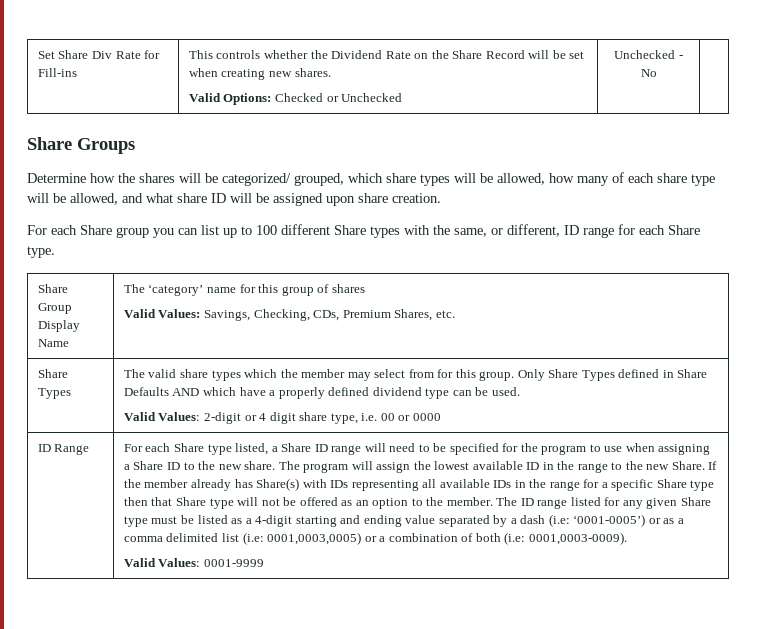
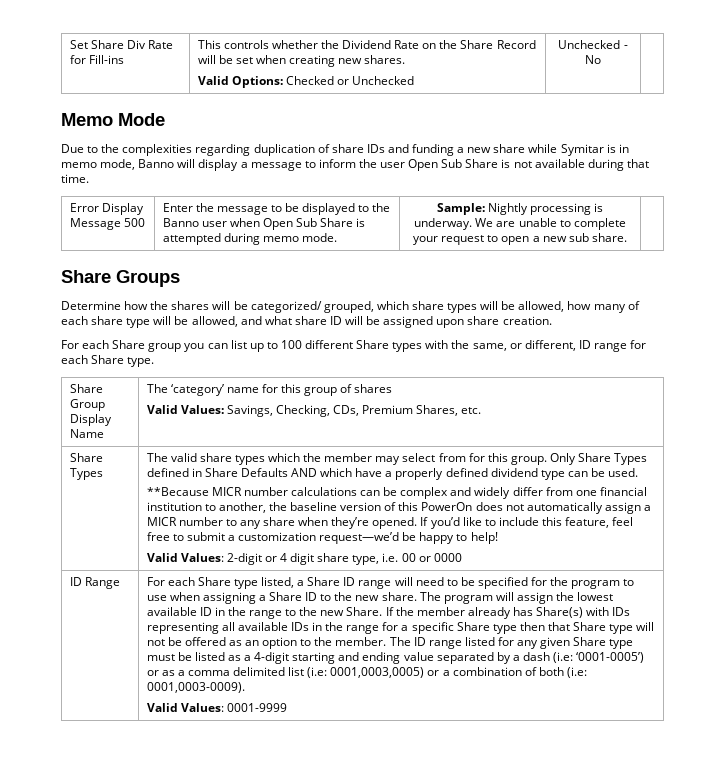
(657, 73) none -> [61,113,165,126] [61,144,629,156] [61,159,649,171] [61,174,89,183] [69,203,144,215] [69,218,145,230] [162,203,391,215] [162,218,366,230] [162,233,337,245] [436,203,604,215] [414,218,626,230] [413,233,627,245] // Memo Mode // Due to the complexities regarding duplication of share IDs and funding a new share while Symitar is in memo mode, Banno will display a message to inform the user Open Sub Share is not available during that time. // Error Display Message 500 | Enter the message to be displayed to the Banno user when Open Sub Share is attempted during memo mode. | Sample: Nightly processing is underway. We are unable to complete your request to open a new sub share. |
(520, 391) none -> [146,487,647,499] [146,502,651,514] [146,517,634,529] [146,532,498,544] // **Because MICR number calculations can be complex and widely differ from one financial institution to another, the baseline version of this PowerOn does not automatically assign a MICR number to any share when they’re opened. If you’d like to include this feature, feel free to submit a customization request—we’d be happy to help!

